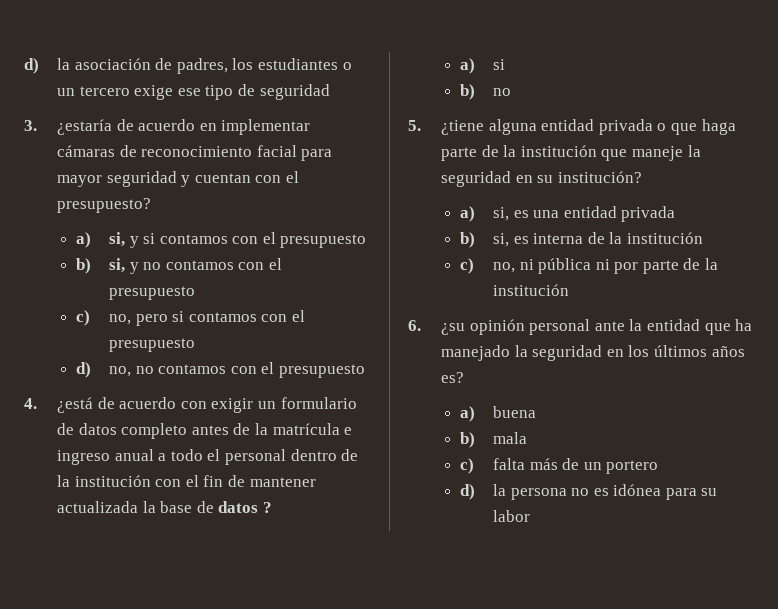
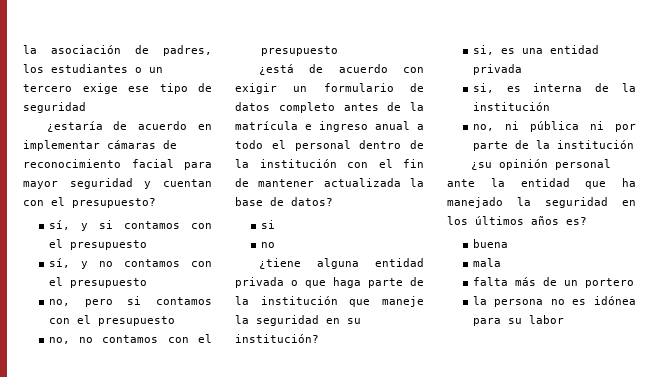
[24,58,39,74] d) -> (23, 49) none
[24,120,37,131] 3. -> (86, 107) none
[75,232,125,248] a) si, -> [48,220,70,230] sí,
[75,258,125,274] b) si, -> [48,258,70,268] sí,
[75,310,90,326] c) -> (147, 283) none
[75,362,91,378] d) -> (175, 321) none
[24,398,37,409] 4. -> (338, 51) none
[218,501,273,513] [459,58,475,74] datos ? // a) -> [291,197,333,206] datos? //
[459,84,475,100] b) -> (275, 224) none
[408,120,421,131] 5. -> (275, 245) none
[459,206,475,222] a) -> (319, 338) none
[459,232,475,248] b) -> (522, 69) none
[459,258,474,274] c) -> (550, 106) none
[408,320,421,331] 6. -> (634, 144) none
[459,406,475,422] a) -> (587, 221) none
[459,432,475,448] b) -> (508, 243) none
[459,458,474,474] c) -> (501, 262) none
[459,484,475,500] d) -> (634, 283) none

